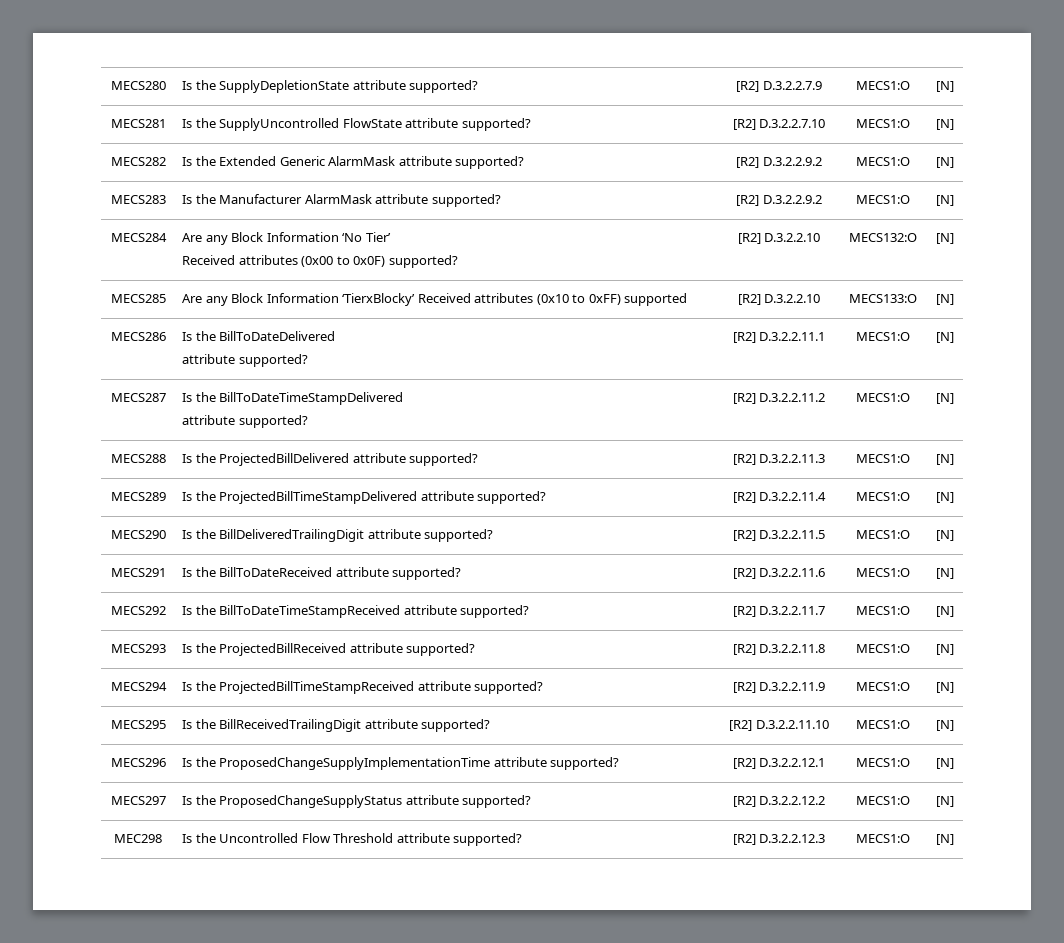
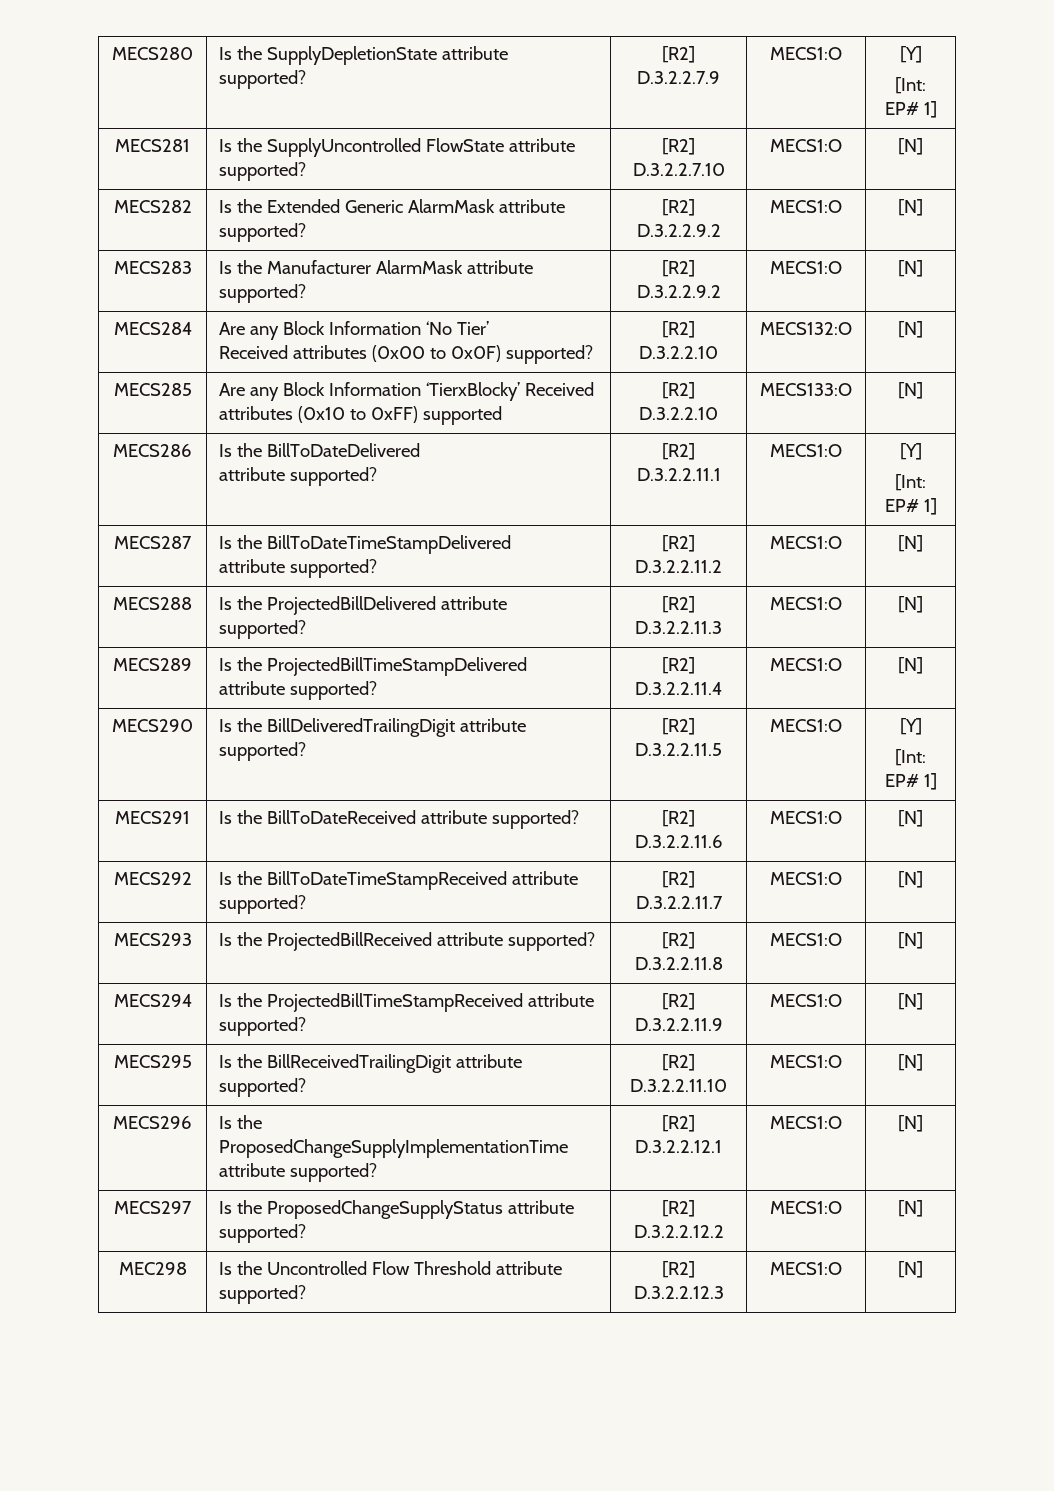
[935,81,954,92] [N] -> [899,46,922,63] [895,77,927,94] [884,101,937,118] [Y] // [Int: EP# 1]
[935,332,954,343] [N] -> [899,443,922,460] [895,474,927,491] [884,498,937,515] [Y] // [Int: EP# 1]
[935,530,954,541] [N] -> [899,718,922,735] [895,749,927,766] [884,773,937,790] [Y] // [Int: EP# 1]

